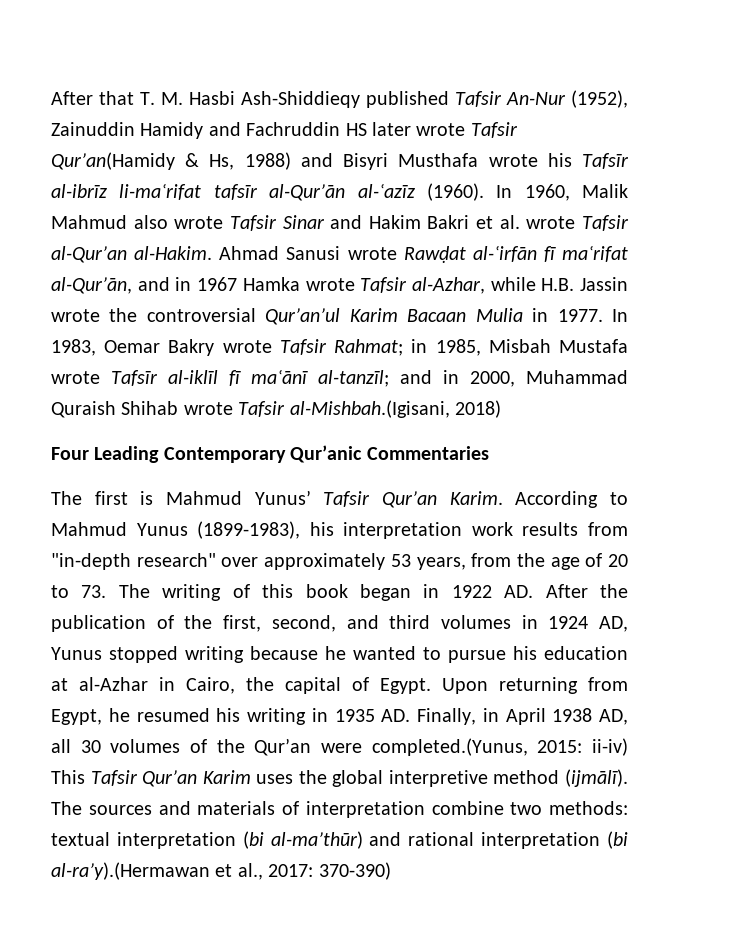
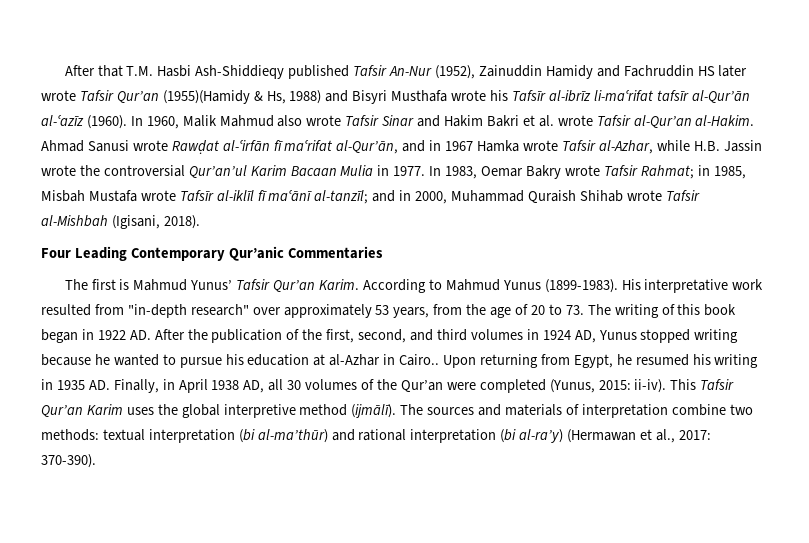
[140,92,183,105] T. M. -> [126,66,154,76] T.M.
[51,152,175,170] Qur’an(Hamidy -> [116,90,250,104] Qur’an (1955)(Hamidy
[289,400,501,418] al-Mishbah.(Igisani, 2018) -> [41,215,200,229] al-Mishbah (Igisani, 2018).
[197,521,579,539] (1899-1983), his interpretation work results -> [544,279,764,293] [41,304,91,316] (1899-1983). His interpretative work resulted
[186,677,431,694] Cairo, the capital of Egypt. -> [399,354,440,366] Cairo..
[371,738,628,756] completed.(Yunus, 2015: ii-iv) -> [479,379,667,393] completed (Yunus, 2015: ii-iv).
[51,862,210,880] al-ra’y).(Hermawan -> [519,429,637,443] al-ra’y) (Hermawan
[318,862,391,880] 370-390) -> [41,454,96,468] 370-390).

